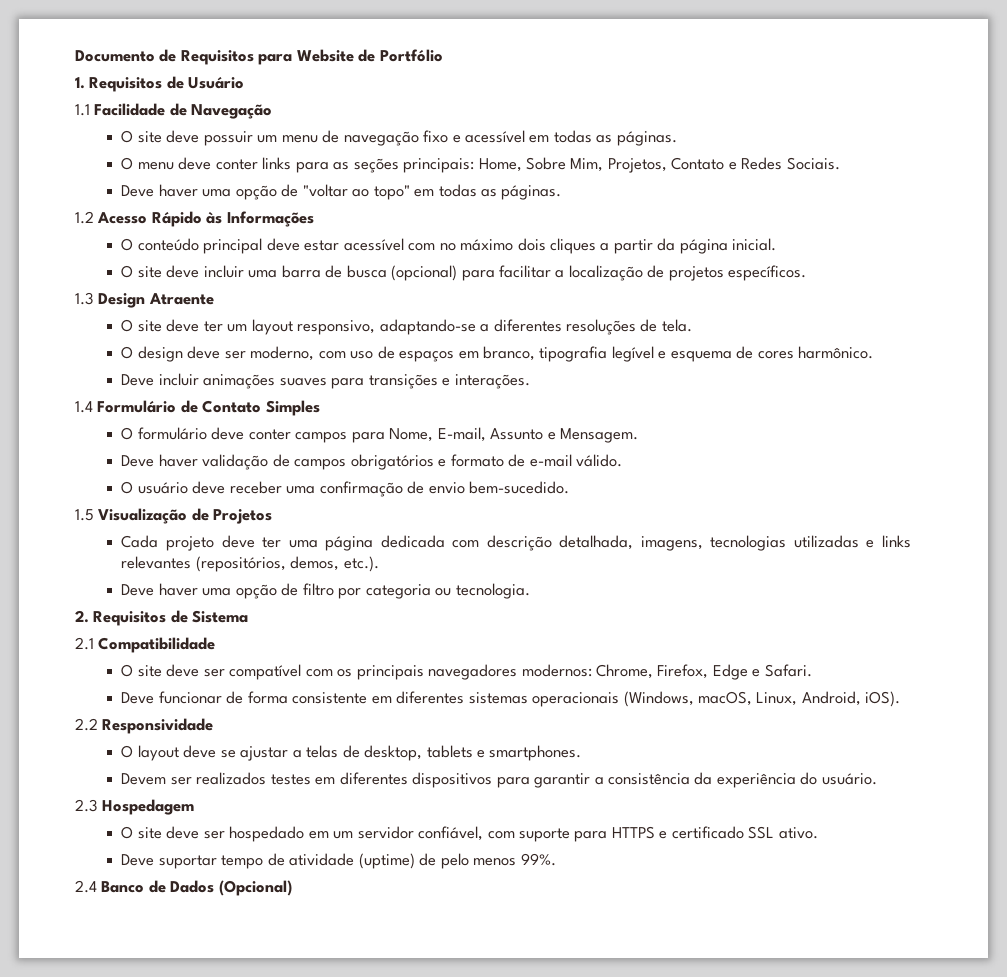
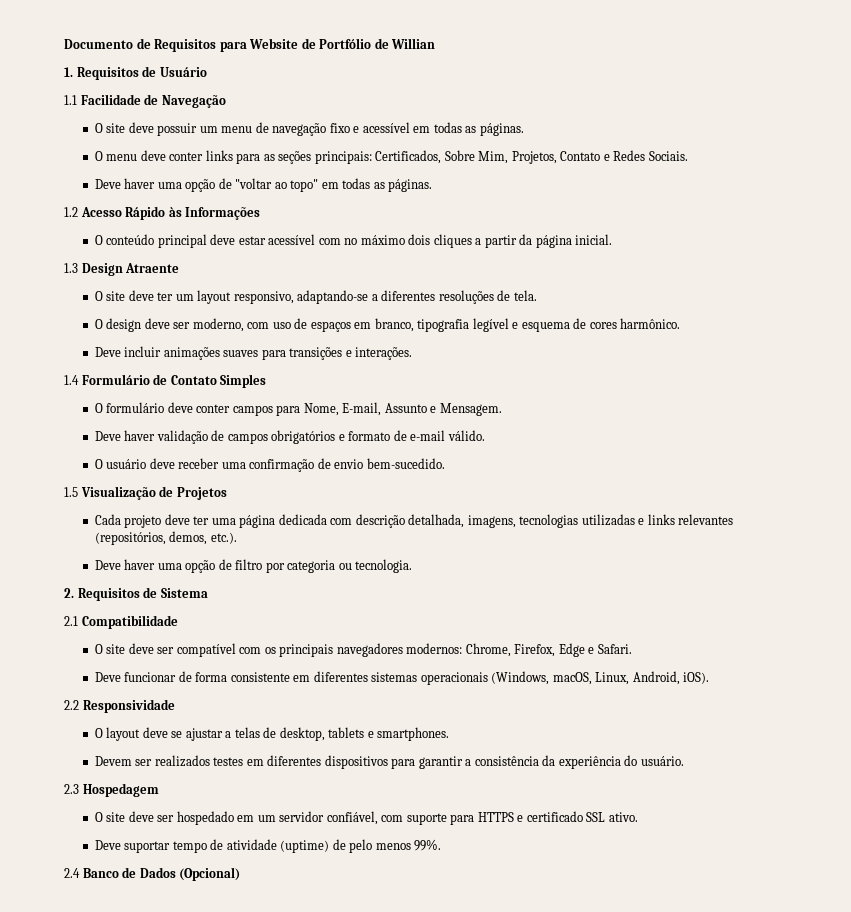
(443, 55) none -> [374,38,436,49] de Willian
[478,158,522,172] Home, -> [375,150,442,164] Certificados,
[121,265,807,281] // O site deve incluir uma barra de busca (opcional) para facilitar a localização de projetos específicos. -> (613, 239) none

